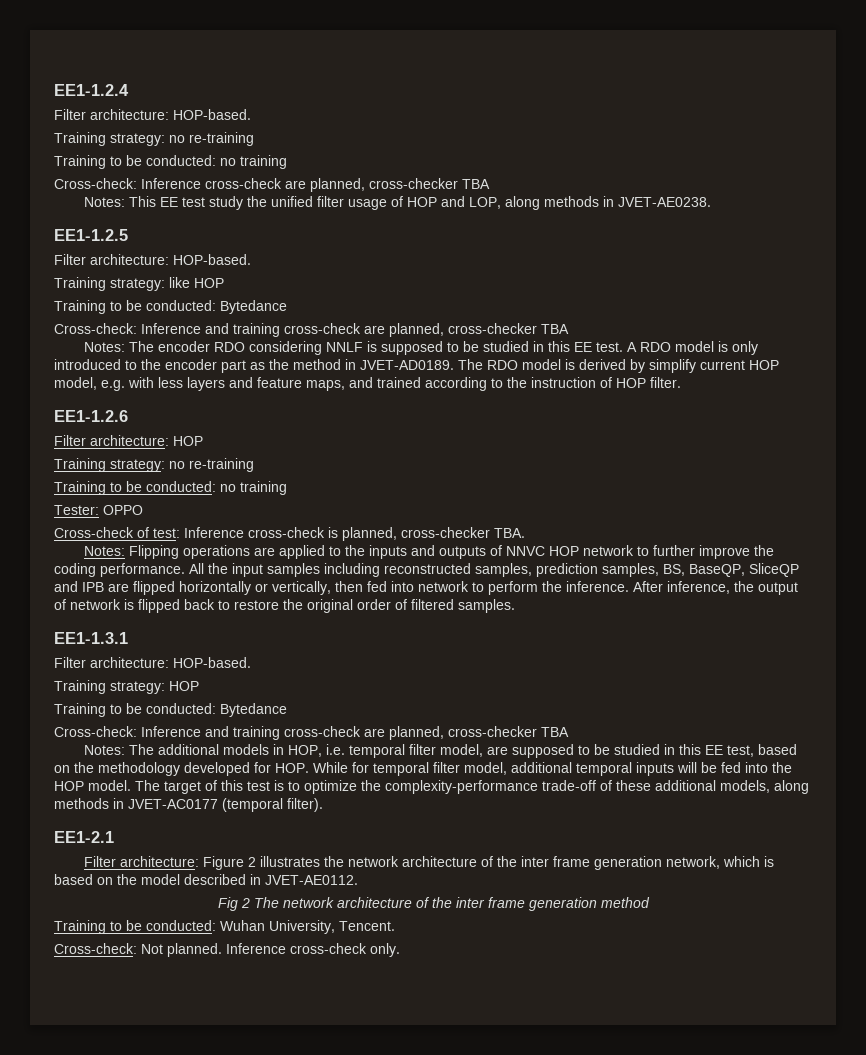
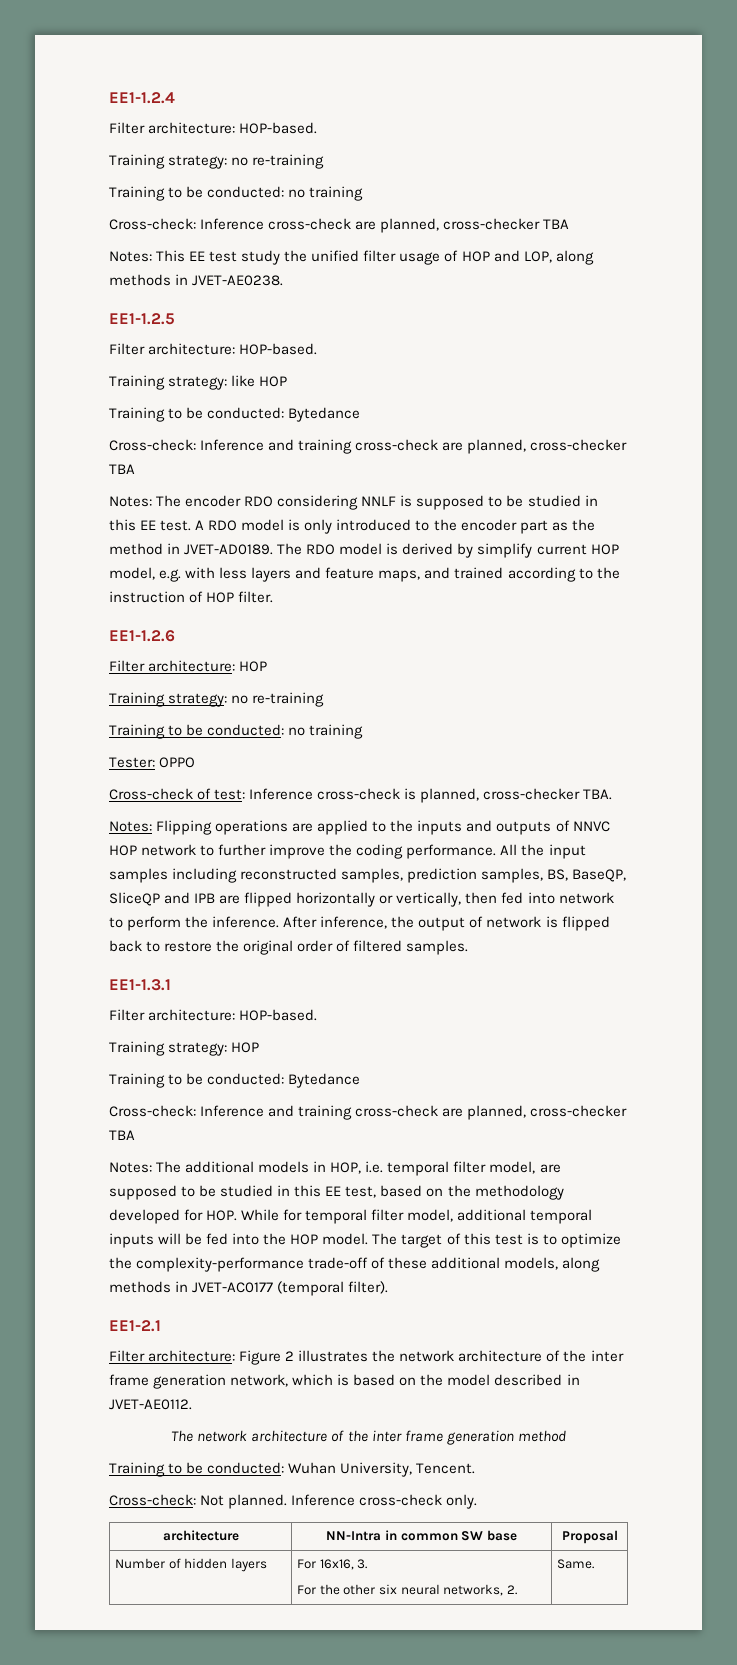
[217,897,250,911] Fig 2 -> (192, 1404) none
(400, 950) none -> [162,1530,239,1541] [326,1530,517,1541] [561,1530,618,1544] [115,1558,268,1572] [297,1559,368,1570] [297,1584,518,1596] [557,1559,595,1569] // architecture | NN-Intra in common SW base | Proposal // Number of hidden layers | For 16x16, 3. // For the other six neural networks, 2. | Same.

